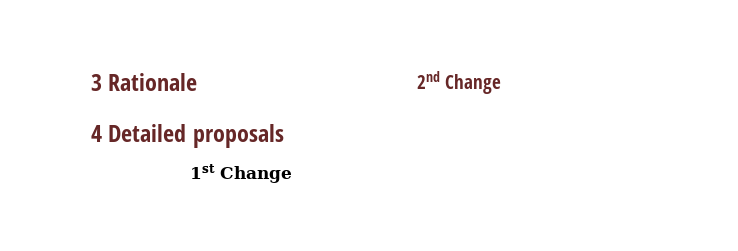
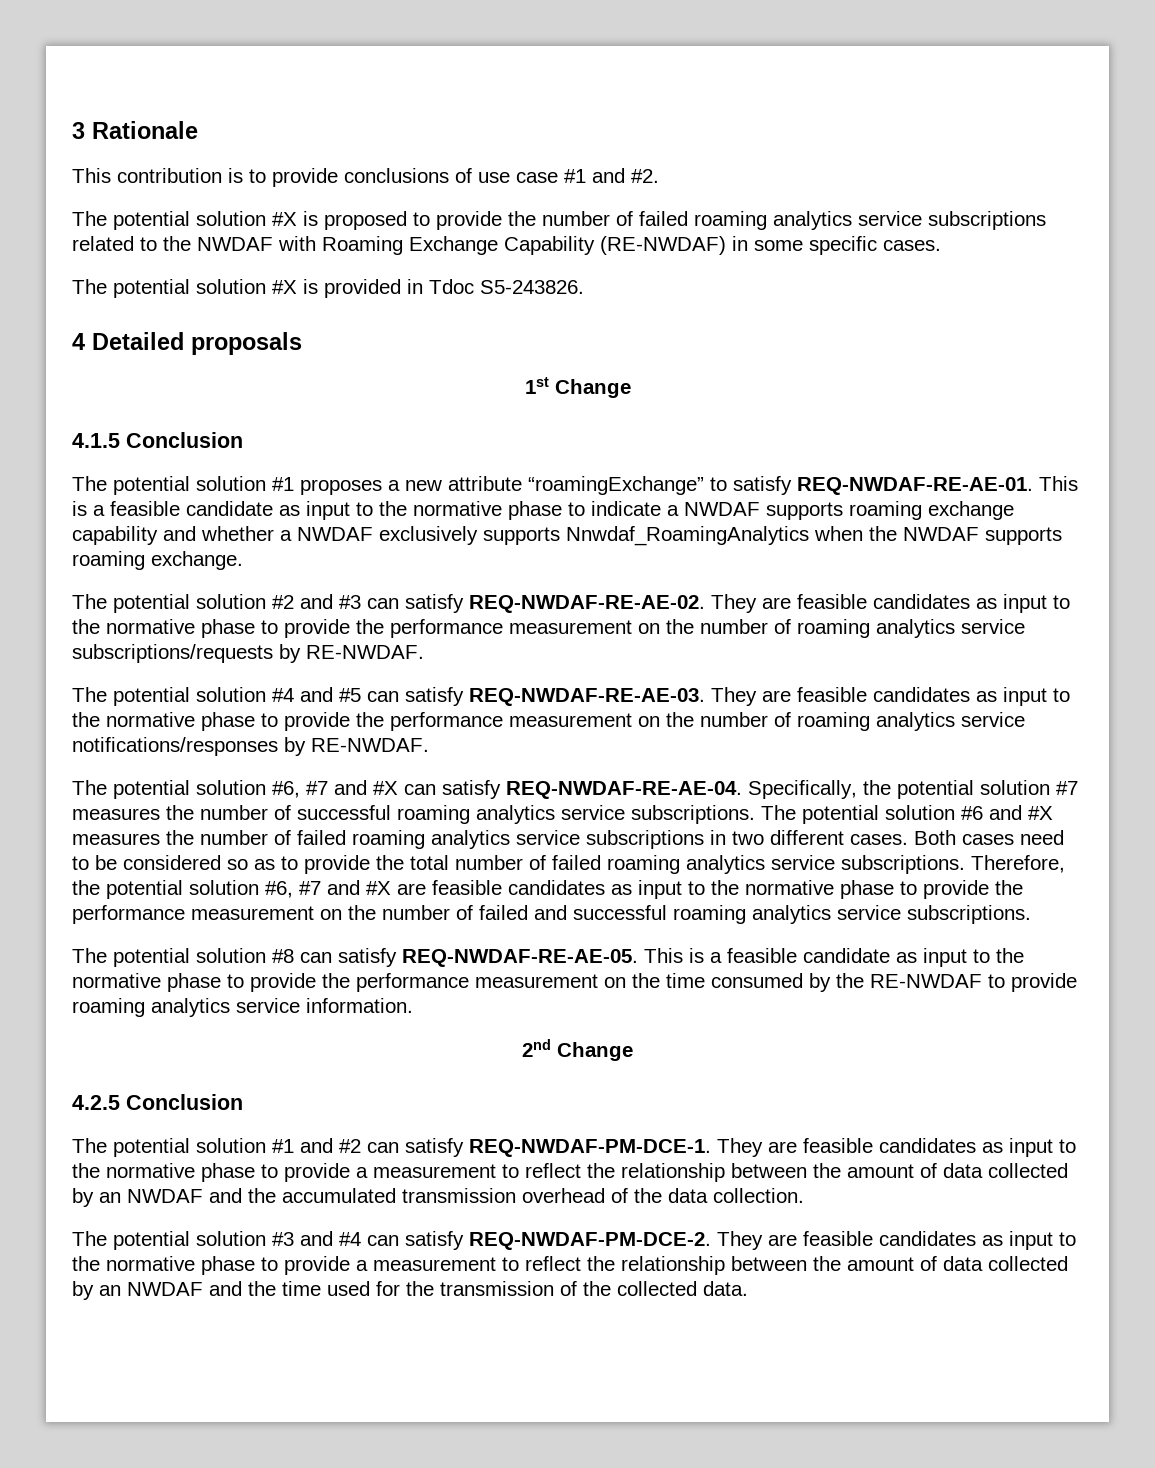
(198, 82) none -> [72,168,659,187] [72,211,1046,230] [72,236,941,255] [72,279,584,298] // This contribution is to provide conclusions of use case #1 and #2. // The potential solution #X is proposed to provide the number of failed roaming analytics service subscriptions related to the NWDAF with Roaming Exchange Capability (RE-NWDAF) in some specific cases. // The potential solution #X is provided in Tdoc S5-243826.
[417,71,502,94] 2nd Change -> [72,432,243,448] [72,476,1078,495] [72,501,1014,520] [72,526,1062,546] [72,551,243,570] [72,594,1070,613] [72,619,1025,638] [72,644,424,663] [72,687,1070,706] [72,712,1025,731] [72,737,429,756] [72,780,1078,799] [72,805,1053,824] [72,830,1064,849] [72,855,1065,874] [72,880,1023,899] [72,905,1031,924] [72,948,1024,967] [72,973,1077,992] [72,998,413,1017] [522,1039,633,1061] [72,1094,243,1110] [72,1138,1076,1157] [72,1163,1068,1182] [72,1188,804,1207] [72,1231,1076,1250] [72,1256,1068,1275] [72,1281,748,1300] 4.1.5 Conclusion // The potential solution #1 proposes a new attribute “roamingExchange” to satisfy REQ-NWDAF-RE-AE-01. This is a feasible candidate as input to the normative phase to indicate a NWDAF supports roaming exchange capability and whether a NWDAF exclusively supports Nnwdaf_RoamingAnalytics when the NWDAF supports roaming exchange. // The potential solution #2 and #3 can satisfy REQ-NWDAF-RE-AE-02. They are feasible candidates as input to the normative phase to provide the performance measurement on the number of roaming analytics service subscriptions/requests by RE-NWDAF. // The potential solution #4 and #5 can satisfy REQ-NWDAF-RE-AE-03. They are feasible candidates as input to the normative phase to provide the performance measurement on the number of roaming analytics service notifications/responses by RE-NWDAF. // The potential solution #6, #7 and #X can satisfy REQ-NWDAF-RE-AE-04. Specifically, the potential solution #7 measures the number of successful roaming analytics service subscriptions. The potential solution #6 and #X measures the number of failed roaming analytics service subscriptions in two different cases. Both cases need to be considered so as to provide the total number of failed roaming analytics service subscriptions. Therefore, the potential solution #6, #7 and #X are feasible candidates as input to the normative phase to provide the performance measurement on the number of failed and successful roaming analytics service subscriptions. // The potential solution #8 can satisfy REQ-NWDAF-RE-AE-05. This is a feasible candidate as input to the normative phase to provide the performance measurement on the time consumed by the RE-NWDAF to provide roaming analytics service information. // 2nd Change // 4.2.5 Conclusion // The potential solution #1 and #2 can satisfy REQ-NWDAF-PM-DCE-1. They are feasible candidates as input to the normative phase to provide a measurement to reflect the relationship between the amount of data collected by an NWDAF and the accumulated transmission overhead of the data collection. // The potential solution #3 and #4 can satisfy REQ-NWDAF-PM-DCE-2. They are feasible candidates as input to the normative phase to provide a measurement to reflect the relationship between the amount of data collected by an NWDAF and the time used for the transmission of the collected data.

